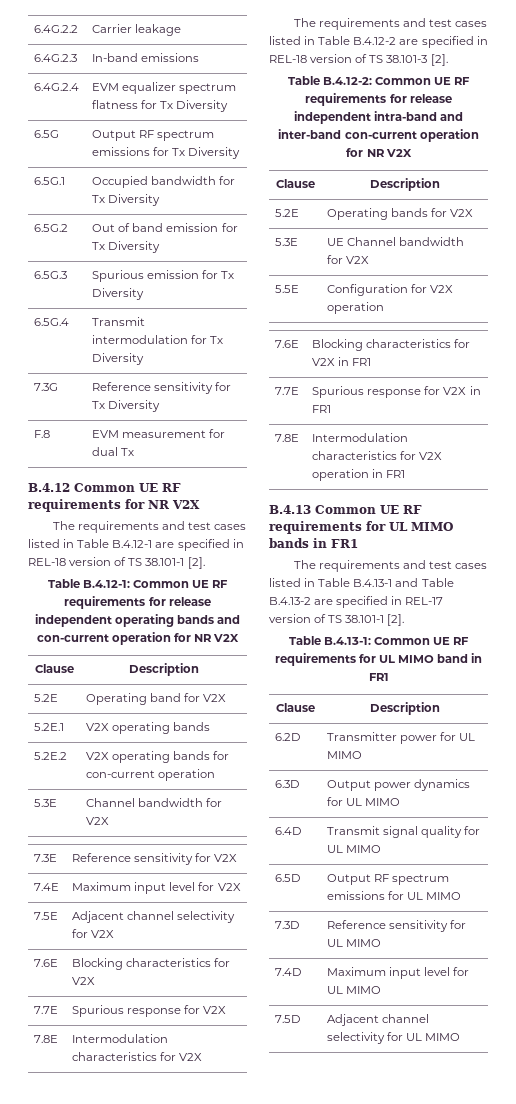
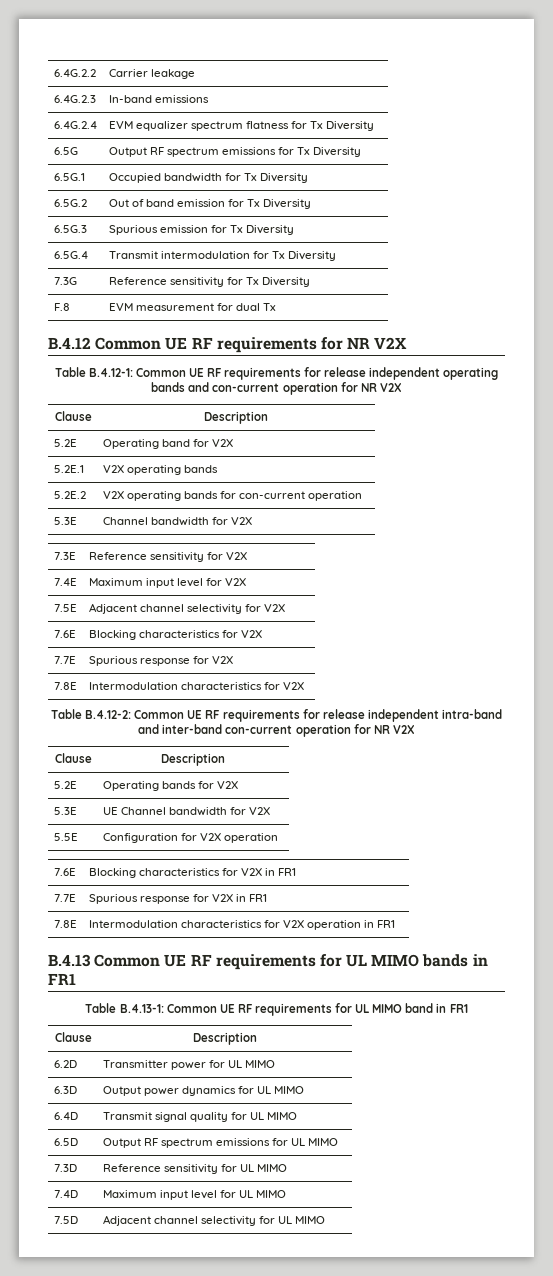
[52,521,247,533] [28,539,244,551] [28,557,205,569] // The requirements and test cases listed in Table B.4.12-1 are specified in REL-18 version of TS 38.101-1 [2]. -> (408, 343) none
[293,18,488,30] [269,36,488,48] [269,54,448,66] // The requirements and test cases listed in Table B.4.12-2 are specified in REL-18 version of TS 38.101-3 [2]. -> (305, 686) none
[293,560,488,572] [269,578,454,587] [269,596,444,608] [269,614,405,626] // The requirements and test cases listed in Table B.4.13-1 and Table B.4.13-2 are specified in REL-17 version of TS 38.101-1 [2]. -> (76, 979) none

